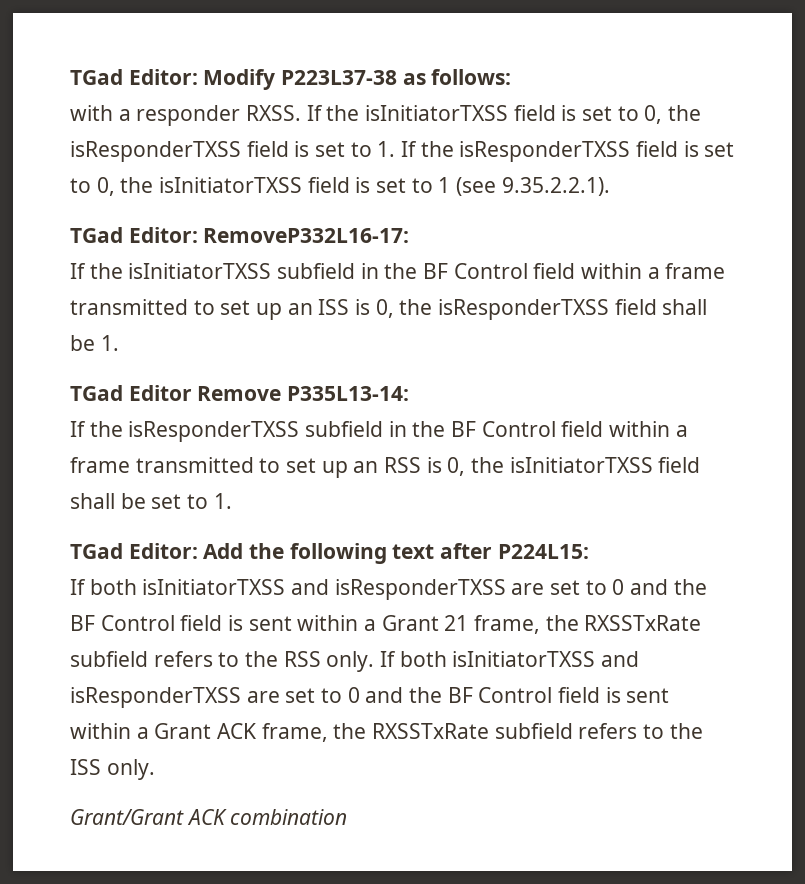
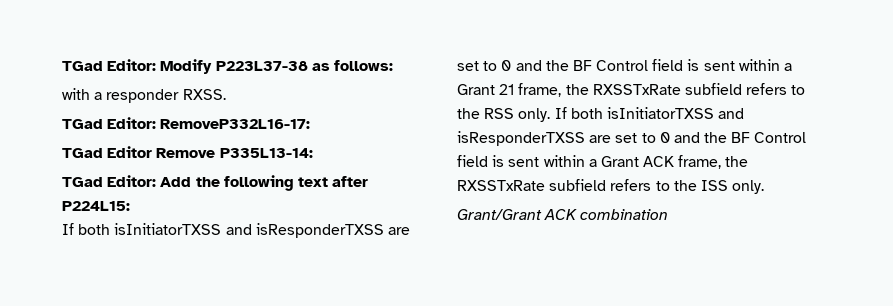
[306,105,702,124] [70,141,735,162] [70,177,610,196] [70,227,410,243] [70,263,726,279] [70,299,708,320] [70,335,119,351] [70,385,410,401] [70,421,688,442] [70,457,701,478] [70,493,232,509] If the isInitiatorTXSS field is set to 0, the isResponderTXSS field is set to 1. If the isResponderTXSS field is set to 0, the isInitiatorTXSS field is set to 1 (see 9.35.2.2.1). // TGad Editor: RemoveP332L16-17: // If the isInitiatorTXSS subfield in the BF Control field within a frame transmitted to set up an ISS is 0, the isResponderTXSS field shall be 1. // TGad Editor Remove P335L13-14: // If the isResponderTXSS subfield in the BF Control field within a frame transmitted to set up an RSS is 0, the isInitiatorTXSS field shall be set to 1. -> [62,117,311,129] [62,146,313,158] // TGad Editor: RemoveP332L16-17: // TGad Editor Remove P335L13-14:

